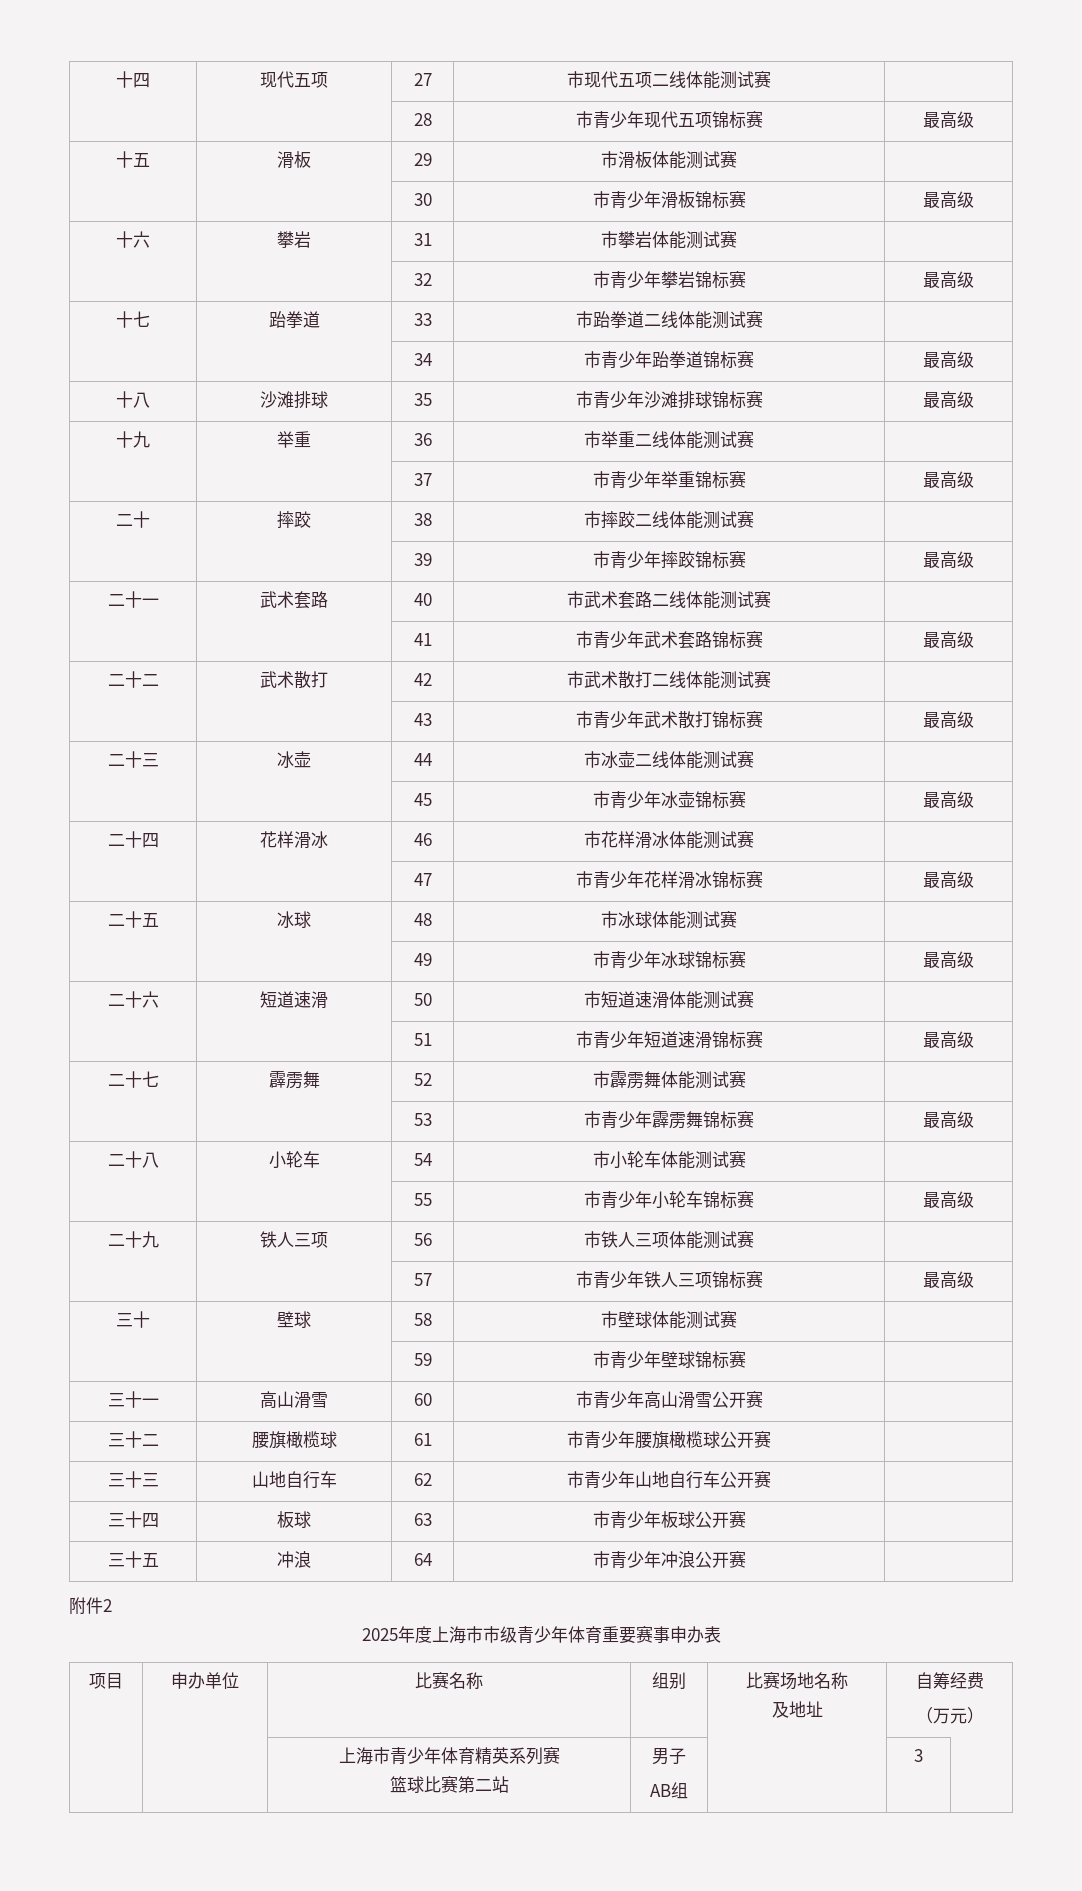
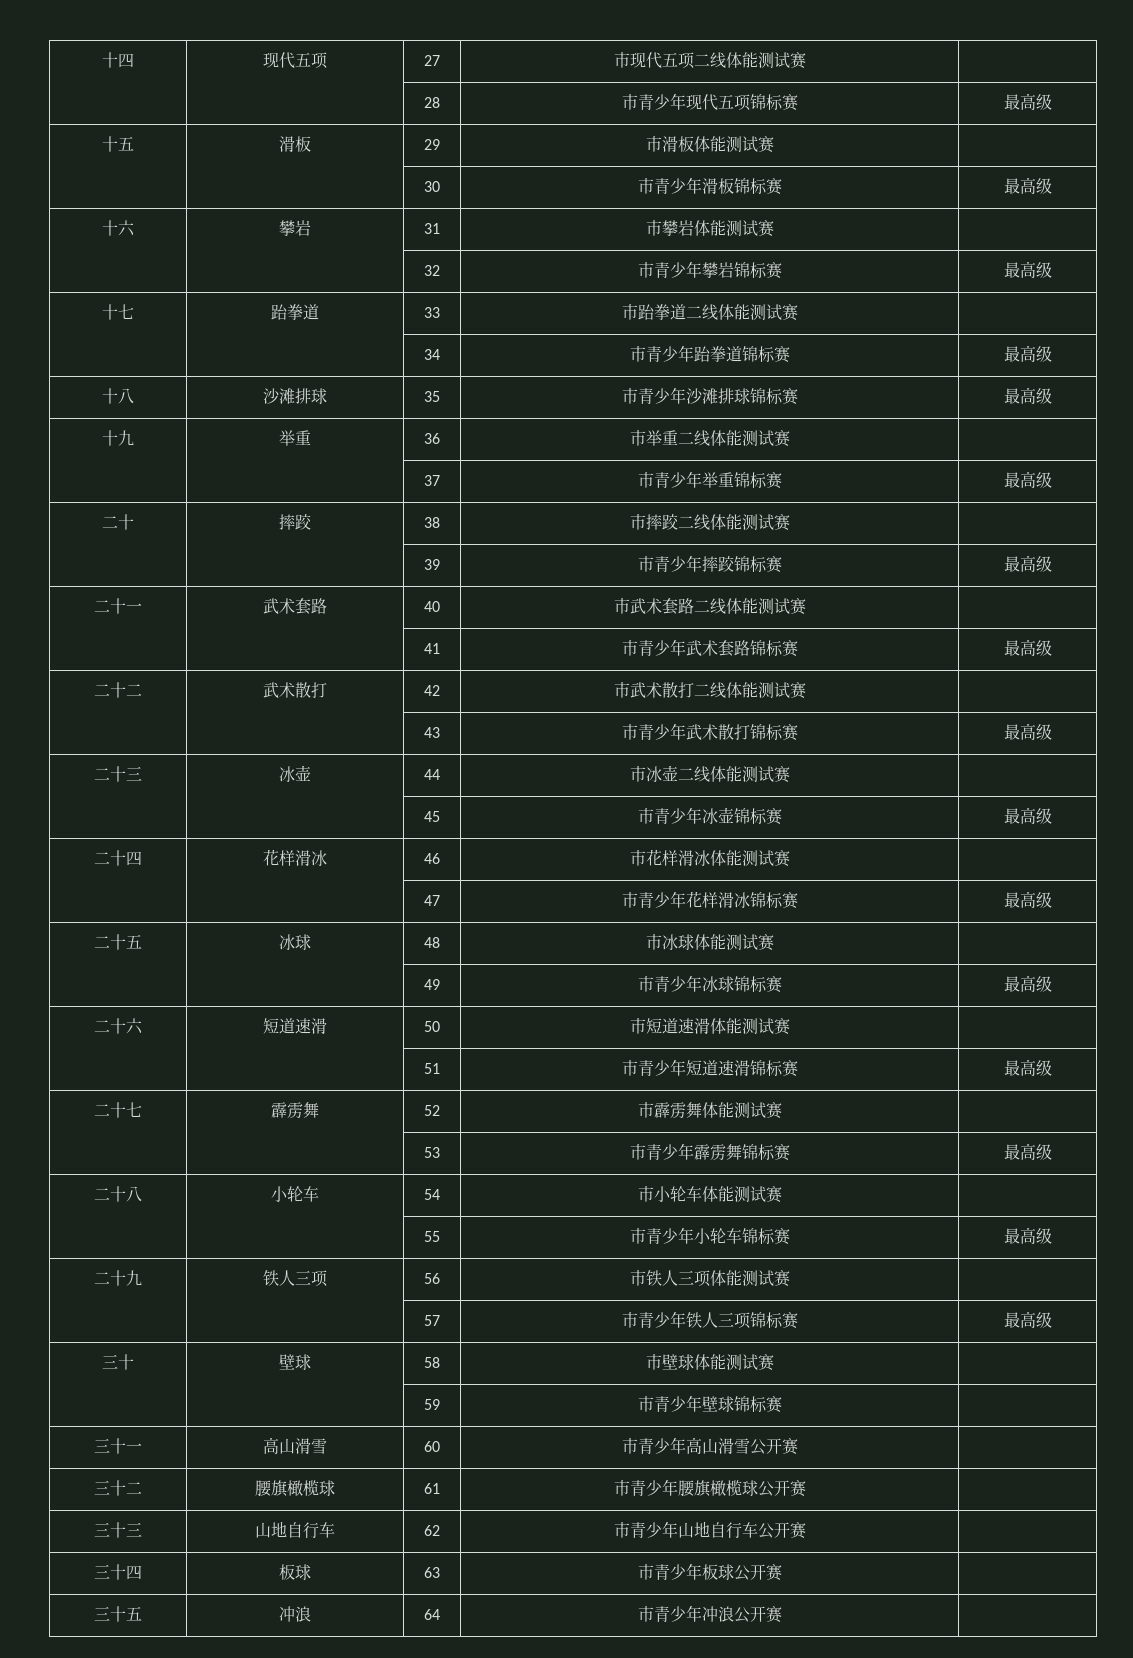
[69,1597,112,1615] [361,1625,721,1644] [89,1673,123,1689] [171,1672,239,1689] [415,1671,483,1689] [652,1672,686,1690] [746,1671,848,1690] [771,1701,823,1718] [915,1672,984,1690] [915,1707,984,1724] [338,1746,560,1765] [389,1775,509,1793] [652,1748,686,1765] [650,1782,688,1799] [914,1749,923,1762] // 附件2 // 2025年度上海市市级青少年体育重要赛事申办表 // 项目 | 申办单位 | 比赛名称 | 组别 | 比赛场地名称 // 及地址 | 自筹经费 // （万元） // | | 上海市青少年体育精英系列赛 // 篮球比赛第二站 | 男子 // AB组 | | 3 | -> (782, 1614) none

